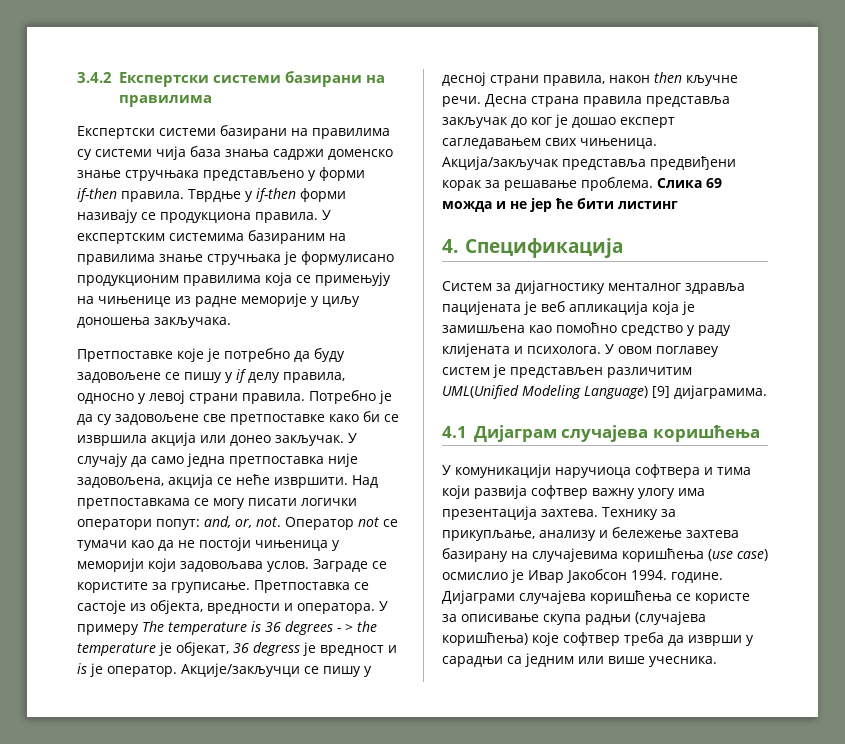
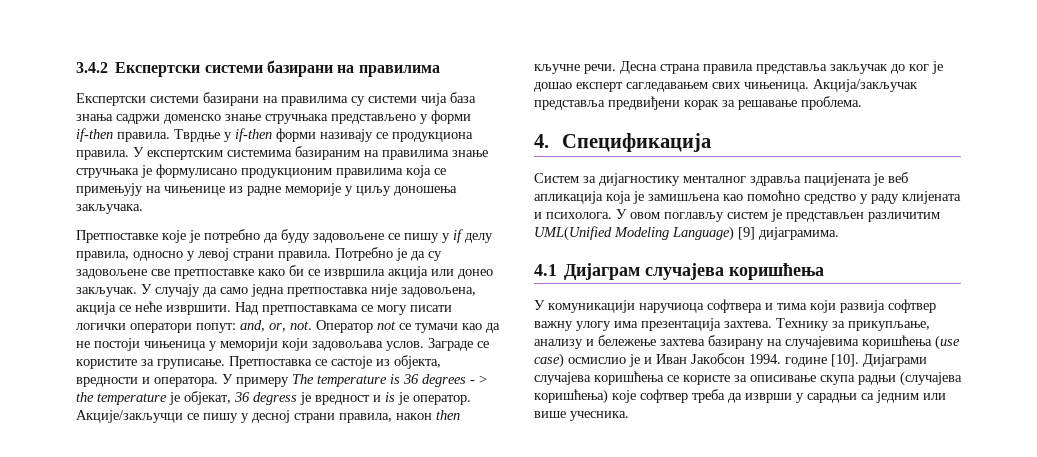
[657,178,722,188] [442,198,678,212] Слика 69 можда и не јер ће бити листинг -> (862, 103) none
[656,346,719,357] поглавеу -> [664,212,724,222] поглављу
[528,569,723,583] Ивар Јакобсон 1994. године. -> [644,353,859,367] и Иван Јакобсон 1994. године [10].

